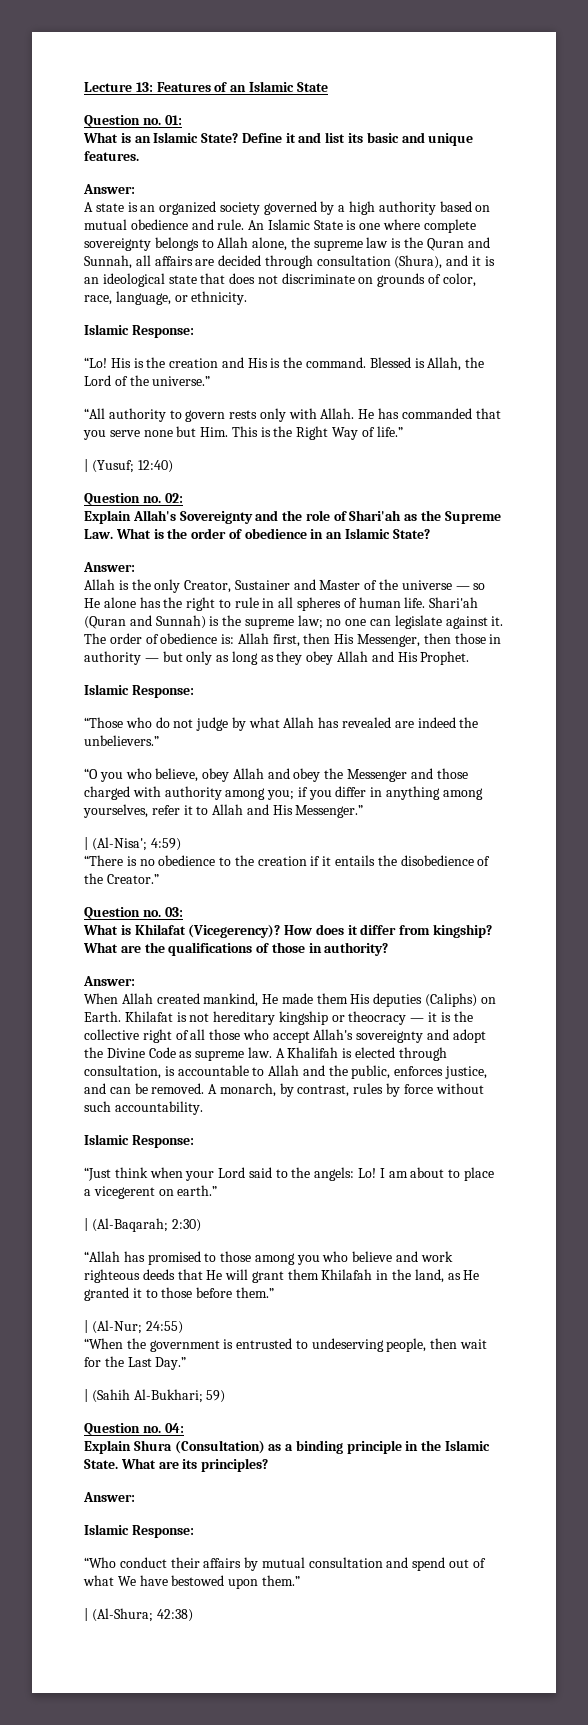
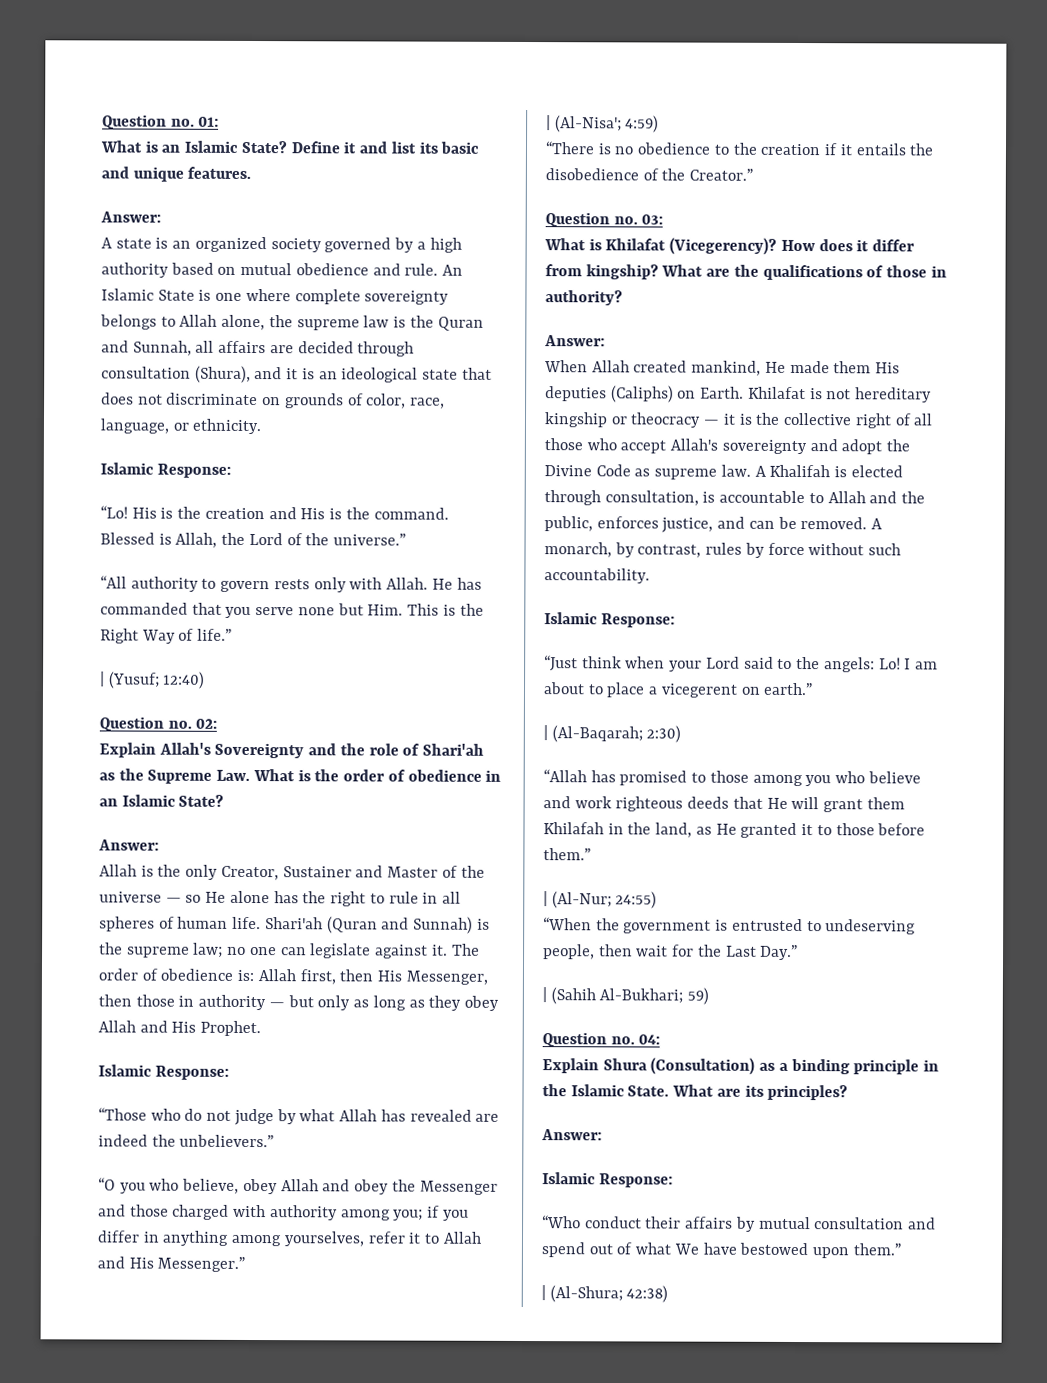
[84,81,328,92] Lecture 13: Features of an Islamic State // -> (102, 122) none

